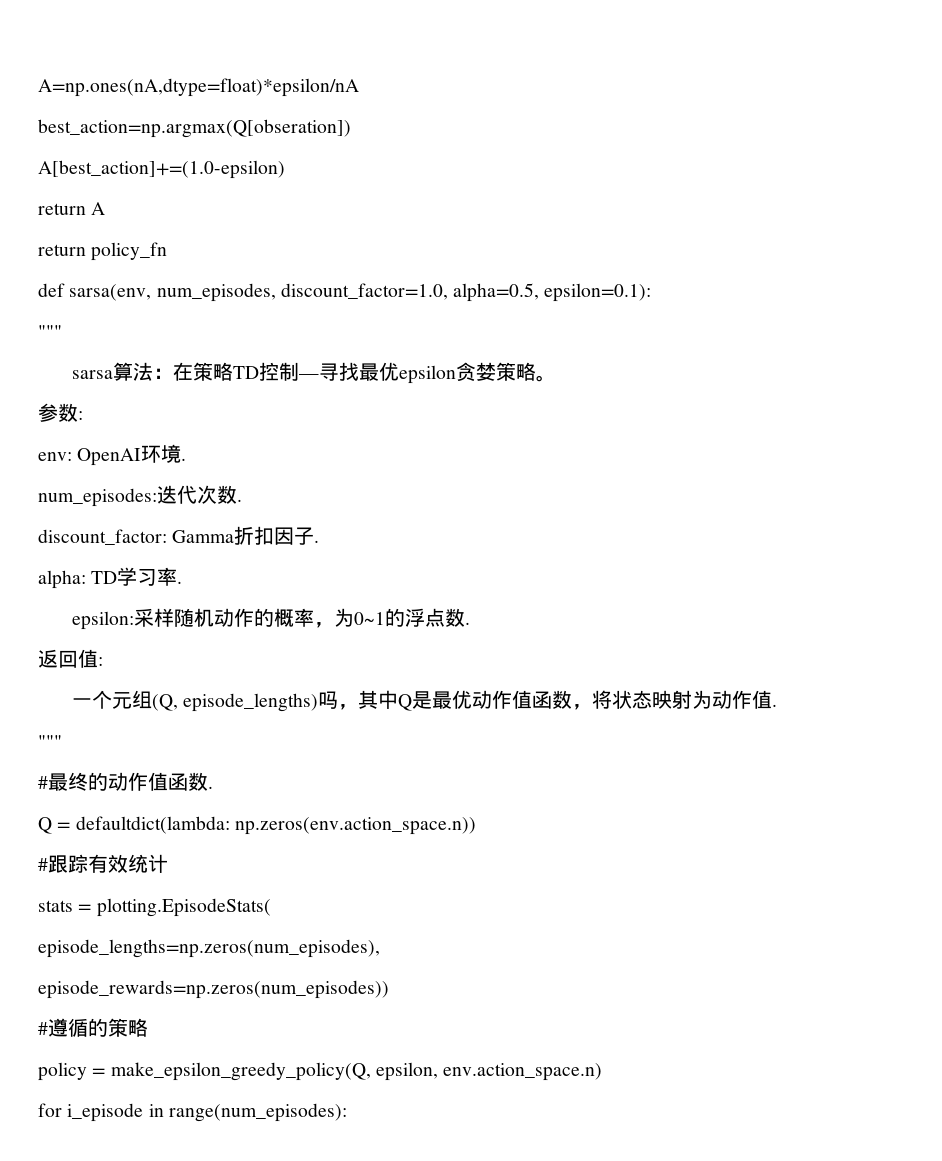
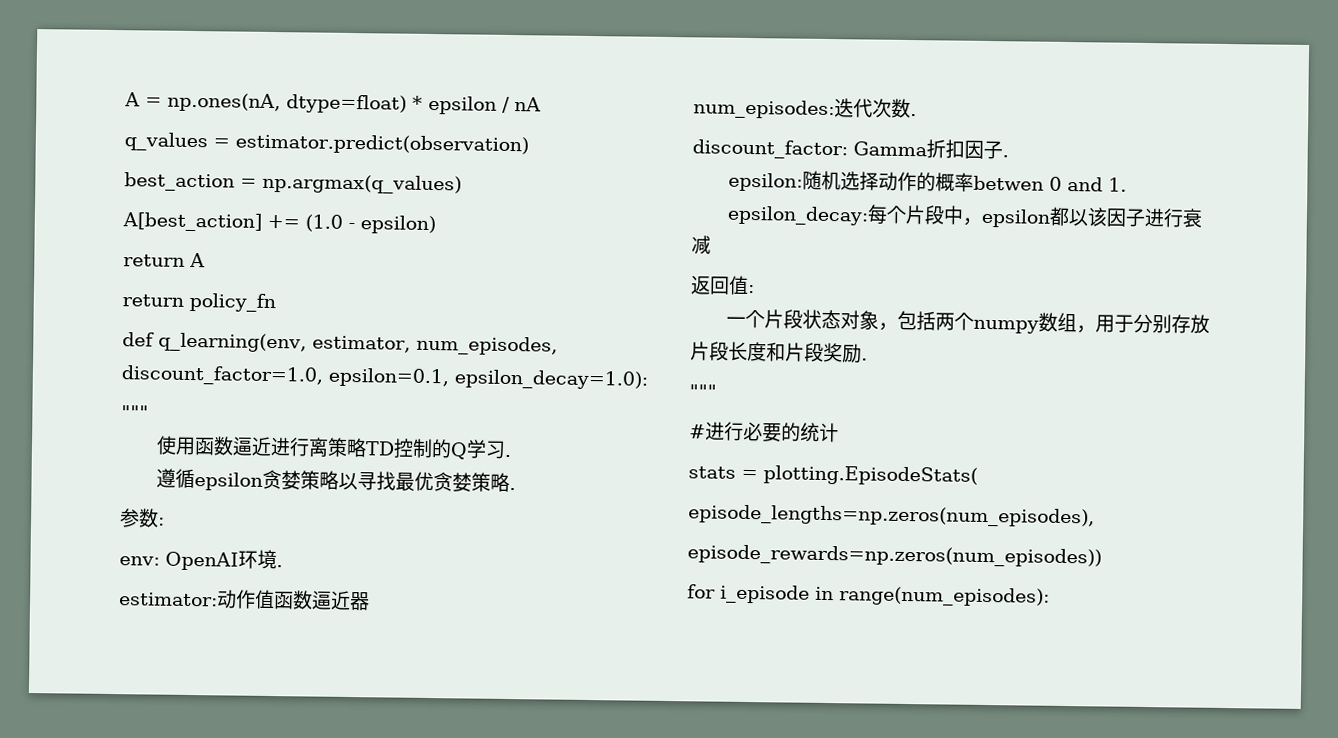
[38,78,359,97] [38,119,351,138] [38,160,285,179] A=np.ones(nA,dtype=float)*epsilon/nA // best_action=np.argmax(Q[obseration]) // A[best_action]+=(1.0-epsilon) -> [124,92,541,115] [124,132,529,156] [124,172,462,195] [122,212,436,235] A = np.ones(nA, dtype=float) * epsilon / nA // q_values = estimator.predict(observation) // best_action = np.argmax(q_values) // A[best_action] += (1.0 - epsilon)
[69,283,652,302] [38,325,62,338] [72,362,557,384] sarsa(env, num_episodes, discount_factor=1.0, alpha=0.5, epsilon=0.1): // """ // sarsa算法：在策略TD控制—寻找最优epsilon贪婪策略。 -> [158,332,558,356] [121,365,648,390] [121,405,149,420] [155,435,511,460] [155,468,516,493] q_learning(env, estimator, num_episodes, discount_factor=1.0, epsilon=0.1, epsilon_decay=1.0): // """ // 使用函数逼近进行离策略TD控制的Q学习. // 遵循epsilon贪婪策略以寻找最优贪婪策略.
(187, 459) none -> [118,589,370,611] // estimator:动作值函数逼近器
[38,567,183,589] // alpha: TD学习率. -> (1009, 156) none
[134,608,215,627] 采样随机 -> [801,170,879,191] 随机选择
[314,608,471,628] [38,649,103,668] [72,690,778,712] [38,735,62,748] [38,772,213,791] [38,816,476,835] [38,854,128,873] ，为0~1的浮点数. // 返回值: // 一个元组(Q, episode_lengths)吗，其中Q是最优动作值函数，将状态映射为动作值. // """ // #最终的动作值函数. // Q = defaultdict(lambda: np.zeros(env.action_space.n)) // #跟踪有效 -> [972,175,1127,192] [726,204,1203,228] [691,235,711,255] [690,275,755,295] [725,309,1210,334] [690,341,868,364] [689,384,717,399] [689,421,801,443] betwen 0 and 1. // epsilon_decay:每个片段中，epsilon都以该因子进行衰减 // 返回值: // 一个片段状态对象，包括两个numpy数组，用于分别存放片段长度和片段奖励. // """ // #进行必要的
[38,1018,148,1037] [38,1062,603,1081] // #遵循的策略 // policy = make_epsilon_greedy_policy(Q, epsilon, env.action_space.n) -> (1102, 556) none

